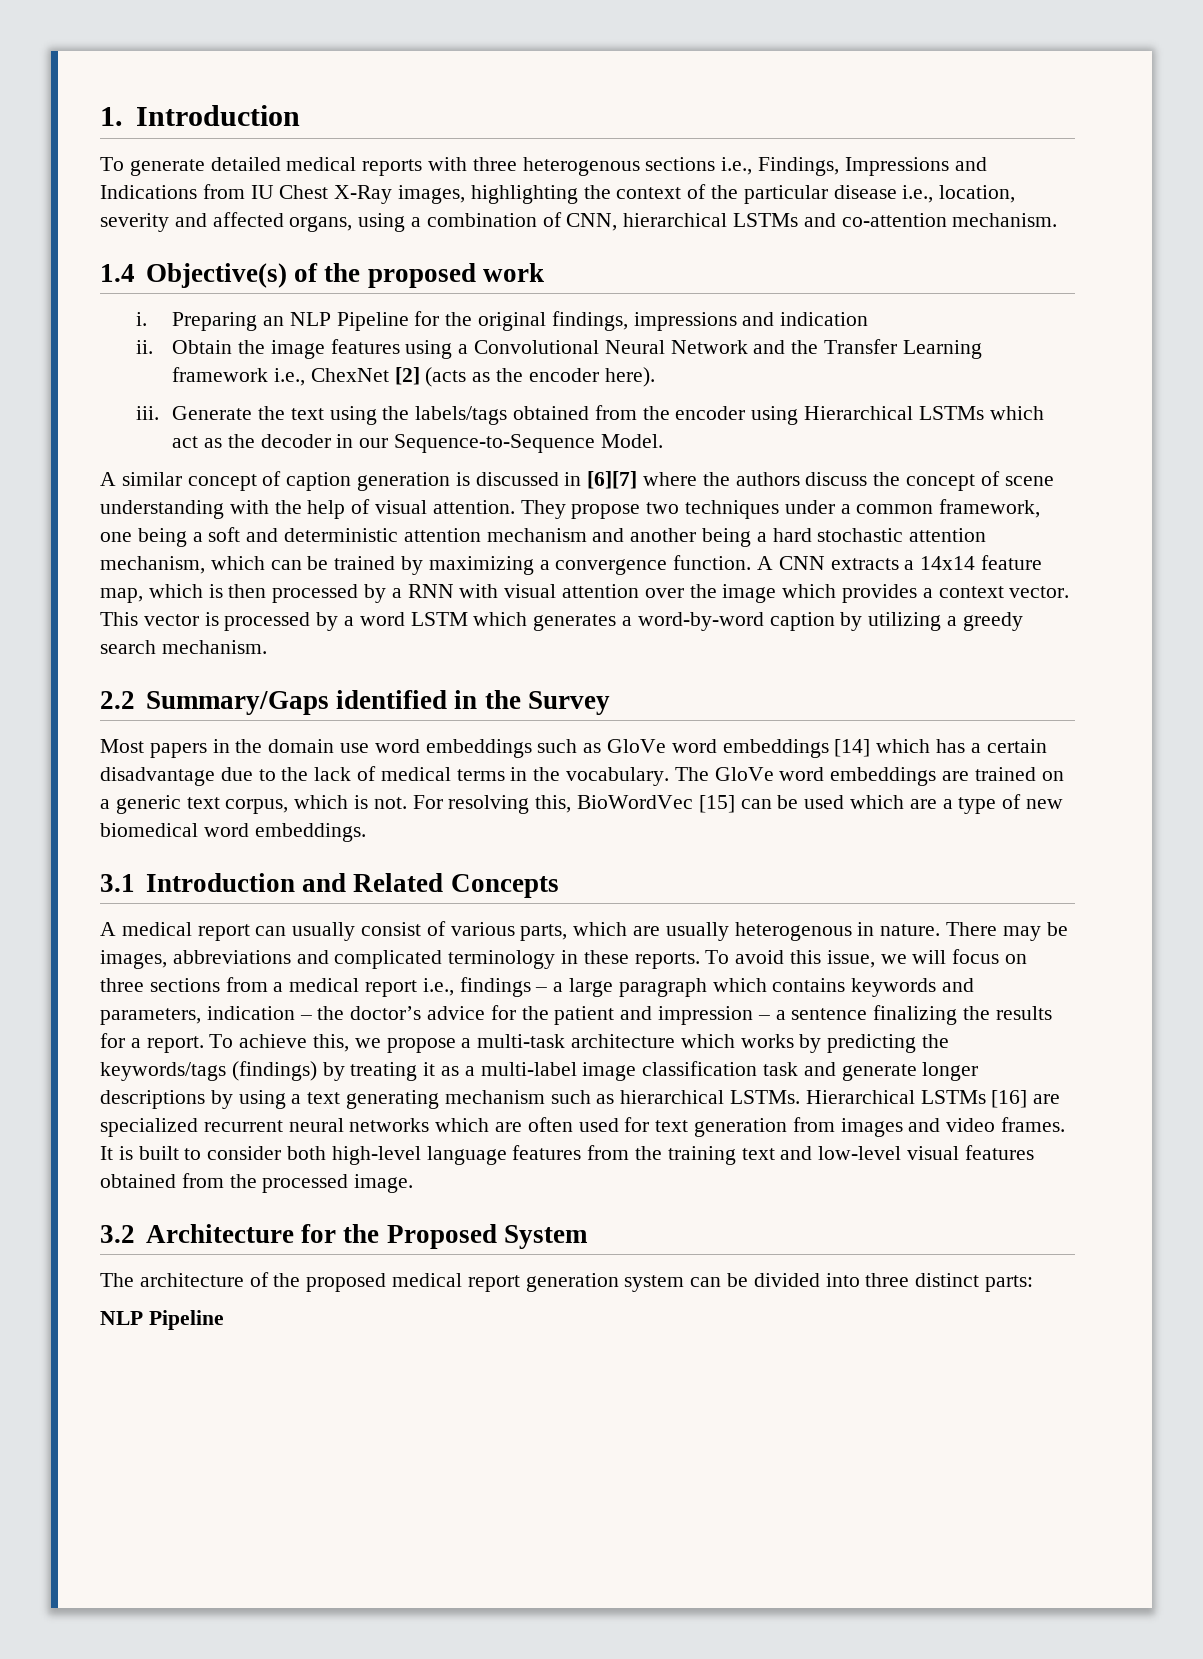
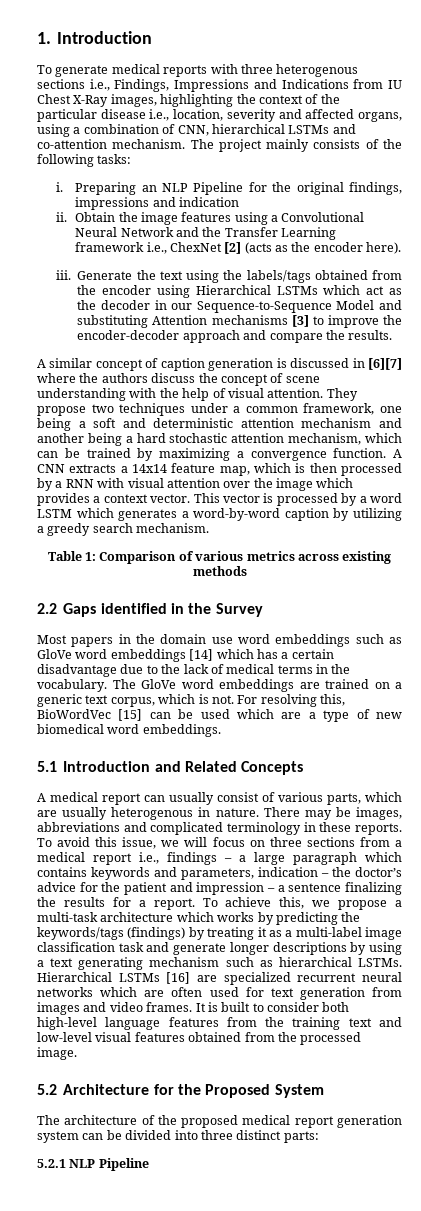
[210,157,281,171] detailed -> (109, 71) none
[100,263,544,288] // 1.4 Objective(s) of the proposed work -> [190,139,402,152] [37,154,132,167] The project mainly consists of the following tasks:
[600,434,663,448] Model. -> [336,300,402,310] [77,315,403,328] [77,330,393,343] Model and substituting Attention mechanisms [3] to improve the encoder-decoder approach and compare the results.
(267, 647) none -> [47,551,392,564] [192,566,247,576] // Table 1: Comparison of various metrics across existing methods
[145,691,329,715] Summary/Gaps -> [63,603,97,617] Gaps
[100,874,135,892] 3.1 -> [37,761,57,772] 5.1
[100,1225,135,1243] 3.2 -> [37,1084,57,1095] 5.2
(1034, 1283) none -> [37,1159,66,1168] 5.2.1

